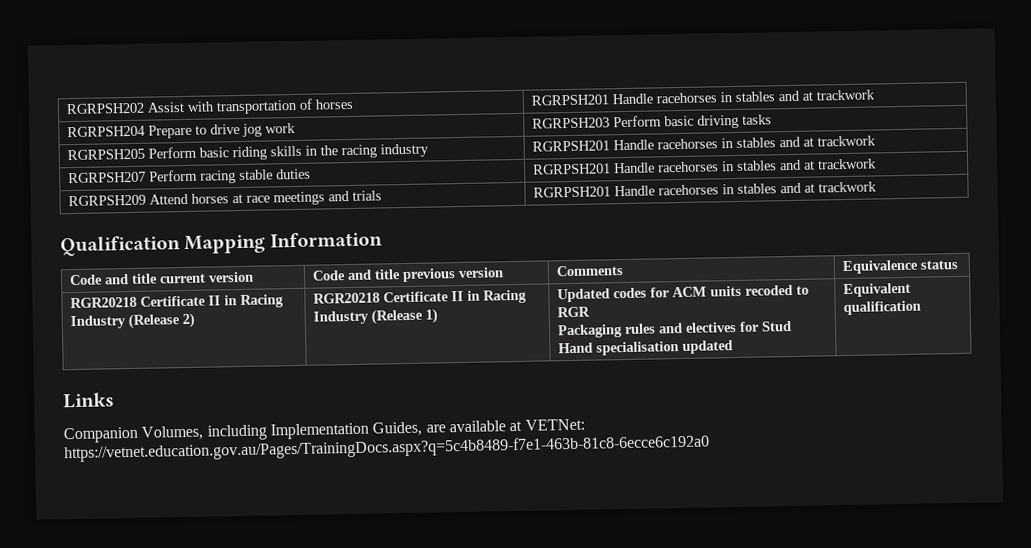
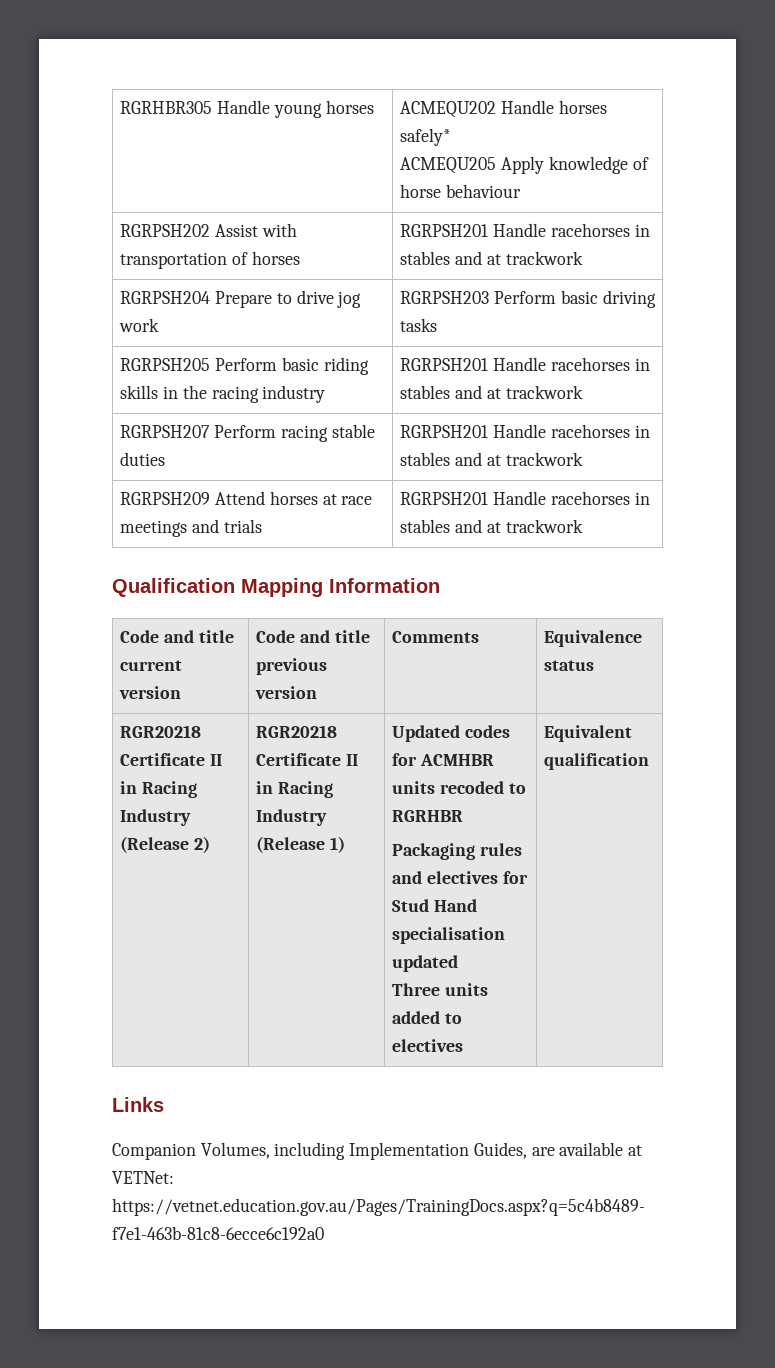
(66, 108) none -> [120,100,374,118] [400,100,607,118] [400,128,452,146] [400,156,649,174] [400,184,522,198] RGRHBR305 Handle young horses | ACMEQU202 Handle horses safely* // ACMEQU205 Apply knowledge of horse behaviour //
[672,286,708,298] ACM -> [420,754,495,766] ACMHBR
[557,306,591,318] RGR -> [392,810,464,822] RGRHBR
(734, 347) none -> [392,983,489,996] [392,1011,463,1024] [392,1039,464,1052] // Three units added to electives

